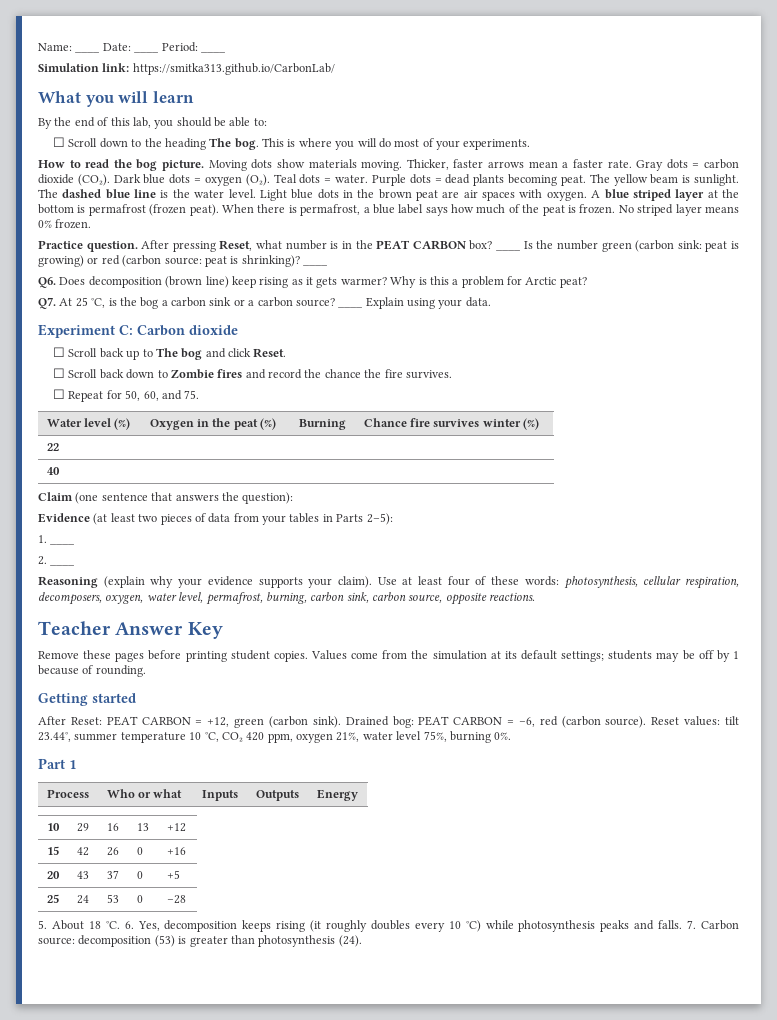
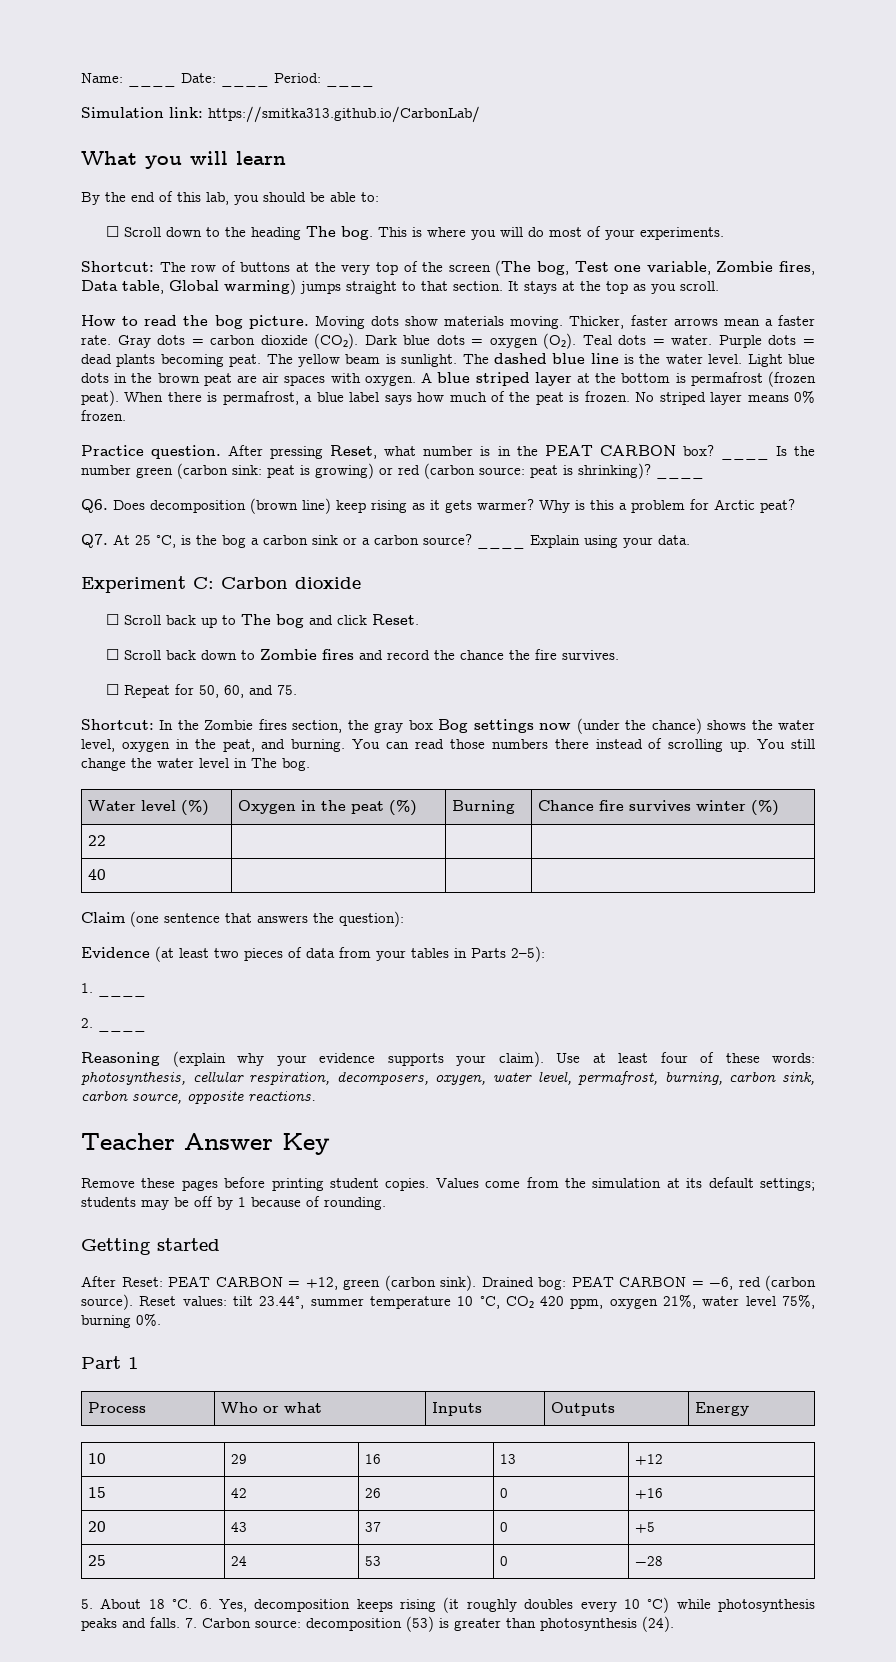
(531, 144) none -> [81,260,815,276] [81,279,719,295] // Shortcut: The row of buttons at the very top of the screen (The bog, Test one variable, Zombie fires, Data table, Global warming) jumps straight to that section. It stays at the top as you scroll.
(200, 394) none -> [81,718,816,734] [81,738,816,752] [81,758,310,771] // Shortcut: In the Zombie fires section, the gray box Bog settings now (under the chance) shows the water level, oxygen in the peat, and burning. You can read those numbers there instead of scrolling up. You still change the water level in The bog.

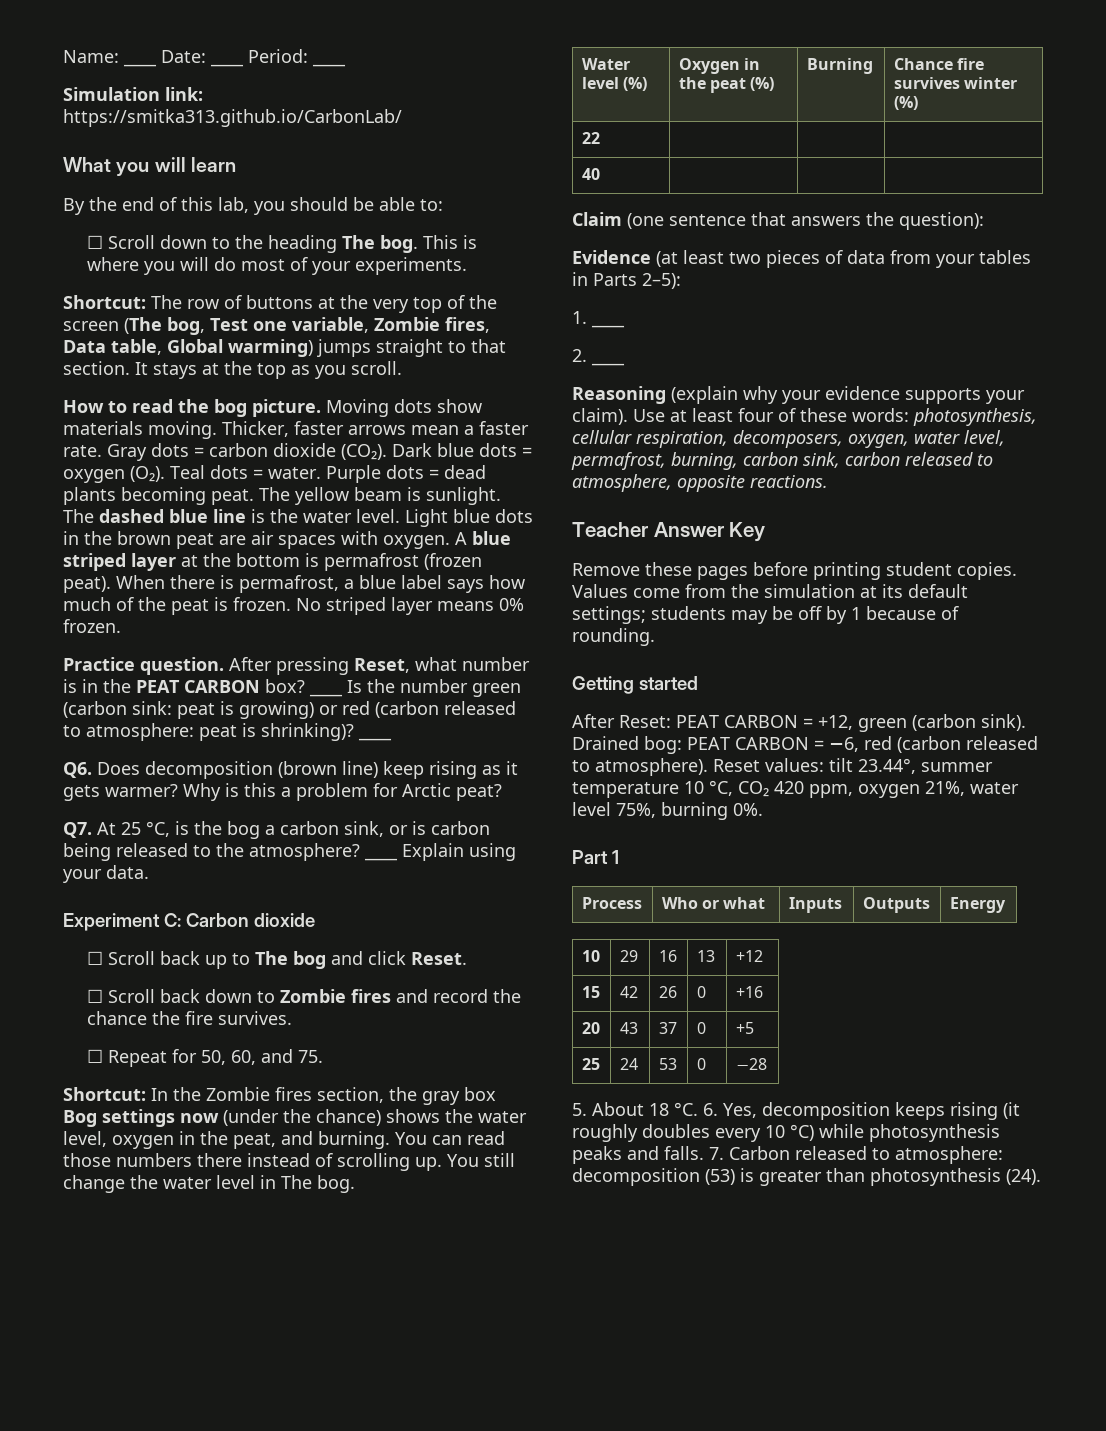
[479,467,525,475] source: -> [444,701,516,715] [63,723,194,741] released to atmosphere:
[312,534,472,545] sink or a carbon source? -> [344,821,490,837] [63,843,360,861] sink, or is carbon being released to the atmosphere?
[132,1094,182,1104] source, -> [905,452,993,466] [572,474,672,492] released to atmosphere,
[81,1294,133,1310] source). -> [966,736,1038,750] [572,758,708,776] released to atmosphere).
[255,1620,301,1628] source: -> [795,1146,1003,1164] released to atmosphere:

